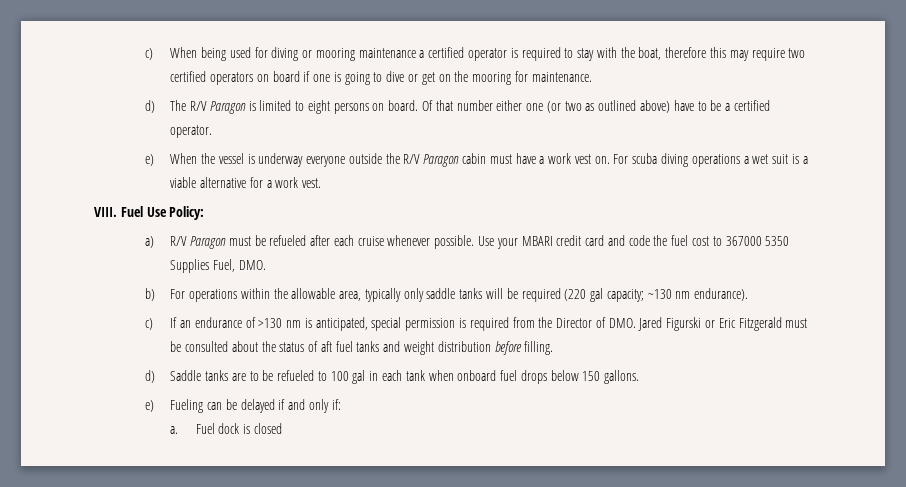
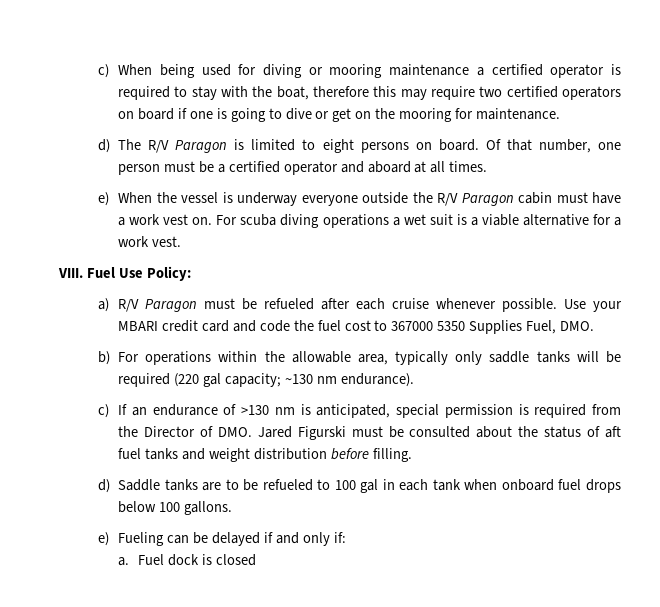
[456,100,770,113] [170,125,213,138] number either one (or two as outlined above) have to be a certified operator. -> [538,139,621,153] [118,161,488,175] number, one person must be a certified operator and aboard at all times.
[705,317,782,331] or Eric Fitzgerald -> (346, 433) none
[582,371,601,381] 150 -> [159,502,181,512] 100

